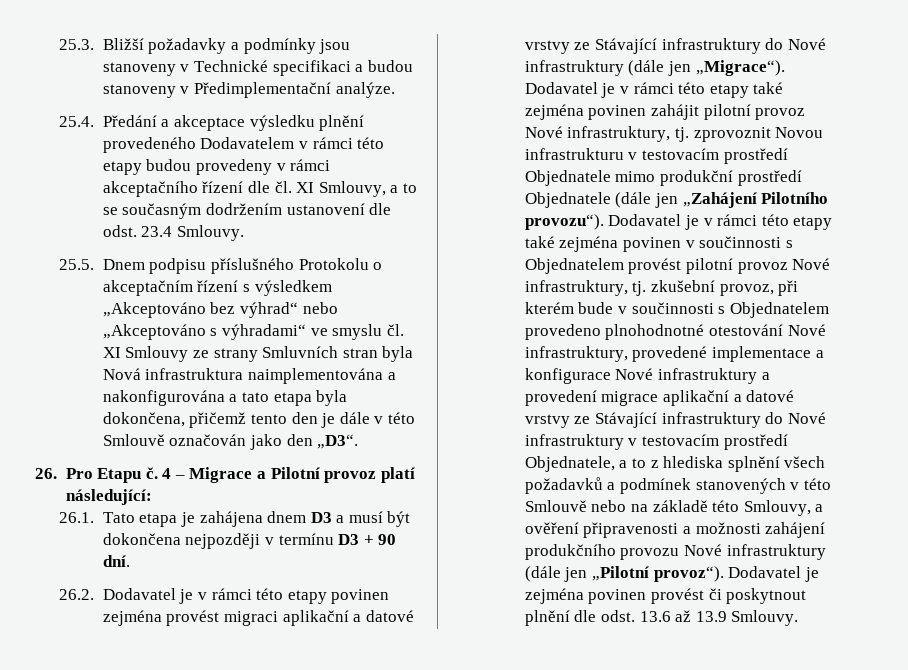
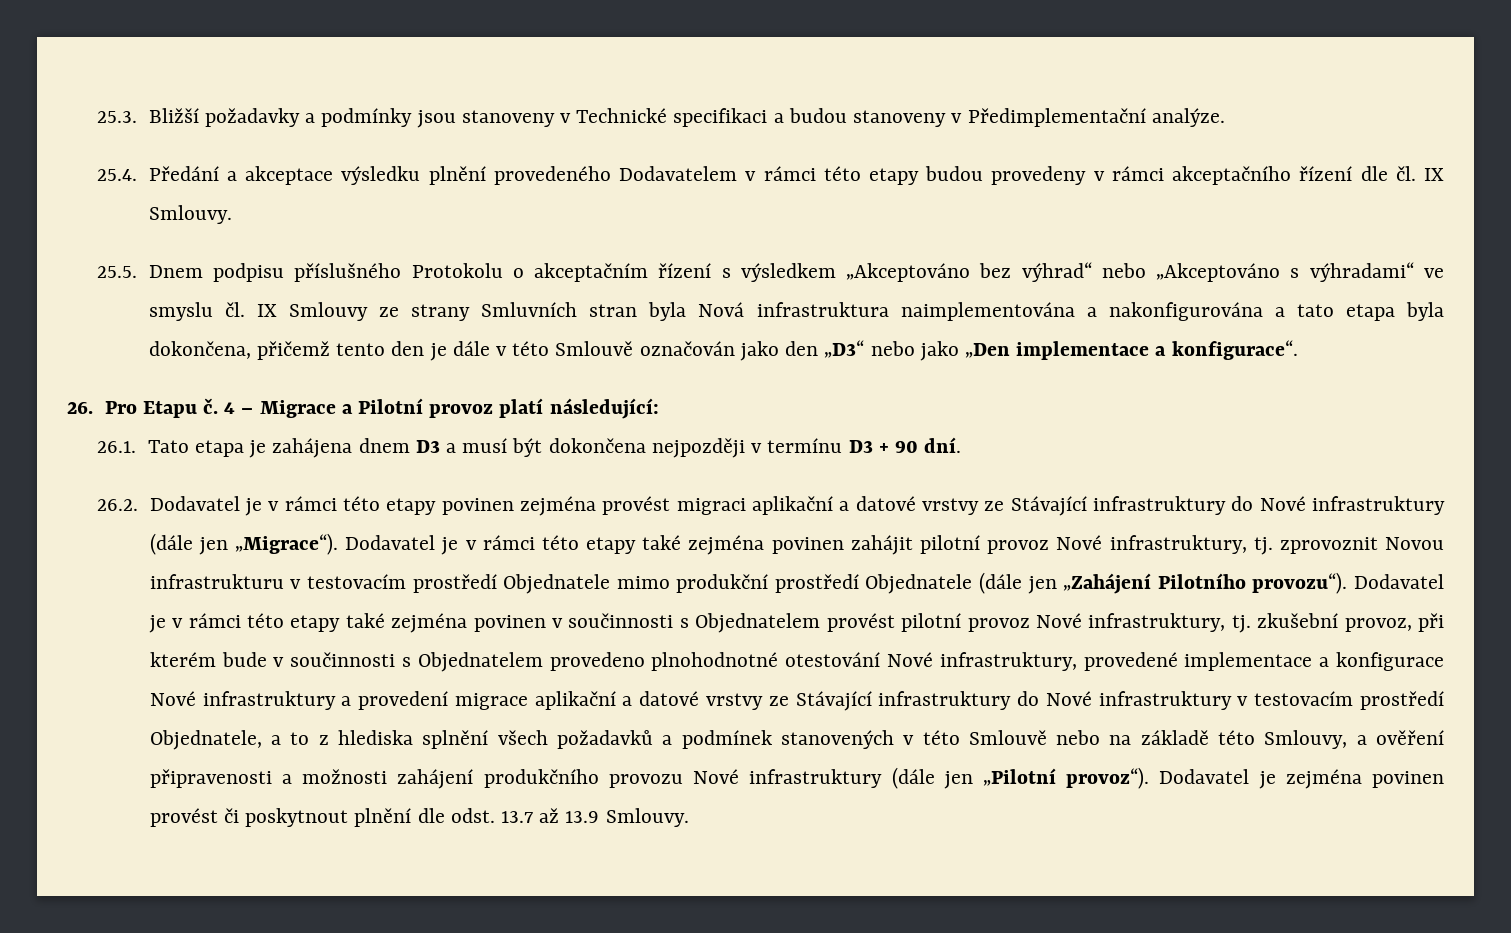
[296,181,417,197] [102,203,392,219] [102,225,173,237] XI Smlouvy, a to se současným dodržením ustanovení dle odst. 23.4 -> [1423,168,1444,181] IX
[102,347,121,358] XI -> [256,304,277,317] IX
[317,434,359,449] „D3“. -> [824,340,1298,361] „D3“ nebo jako „Den implementace a konfigurace“.
[639,611,671,622] 13.6 -> [501,811,534,823] 13.7

